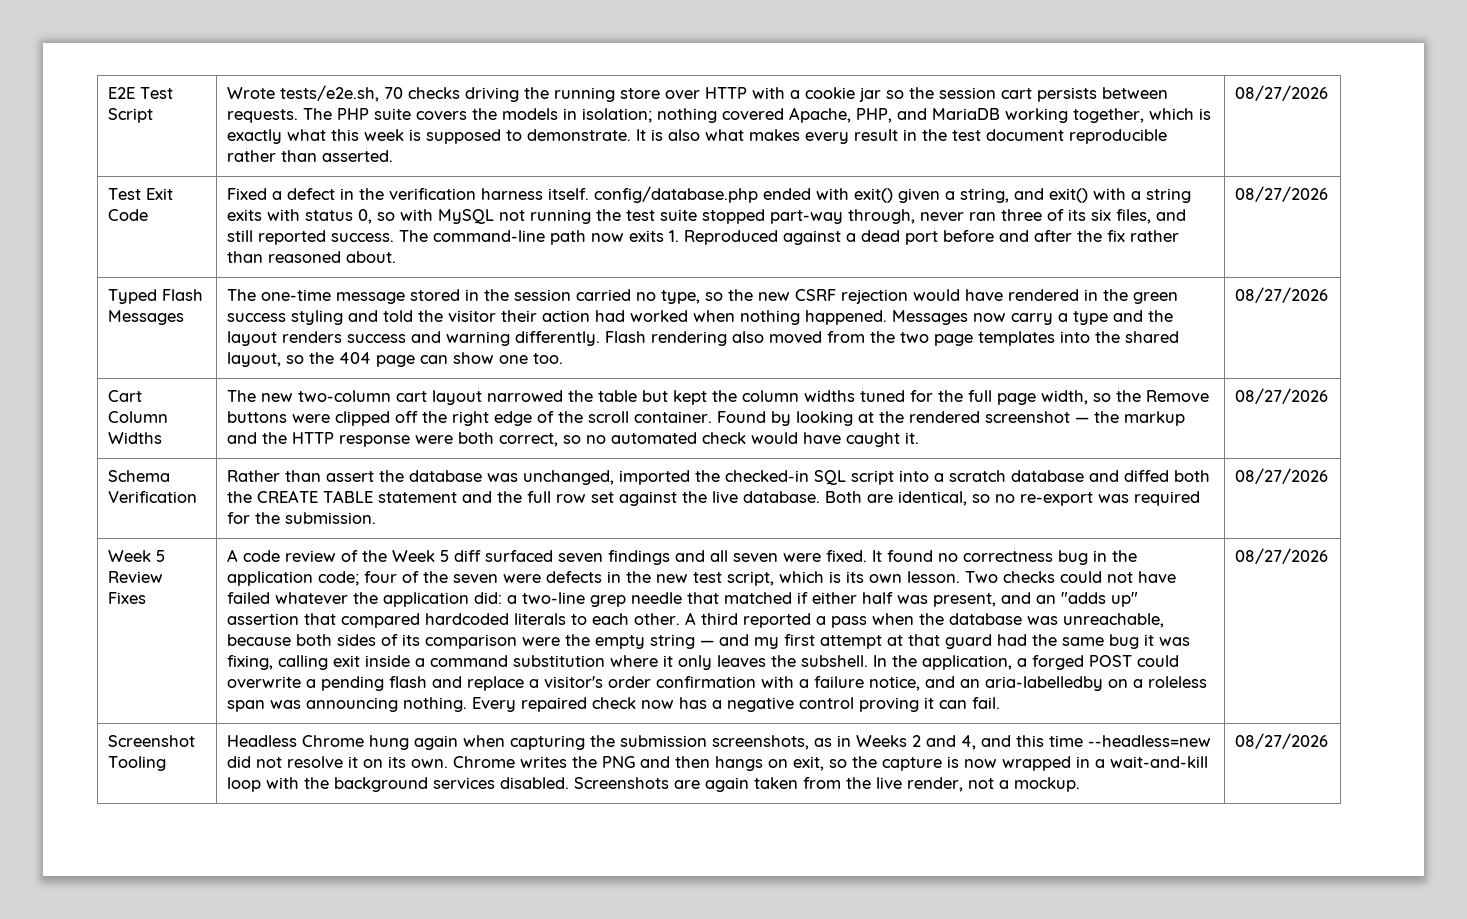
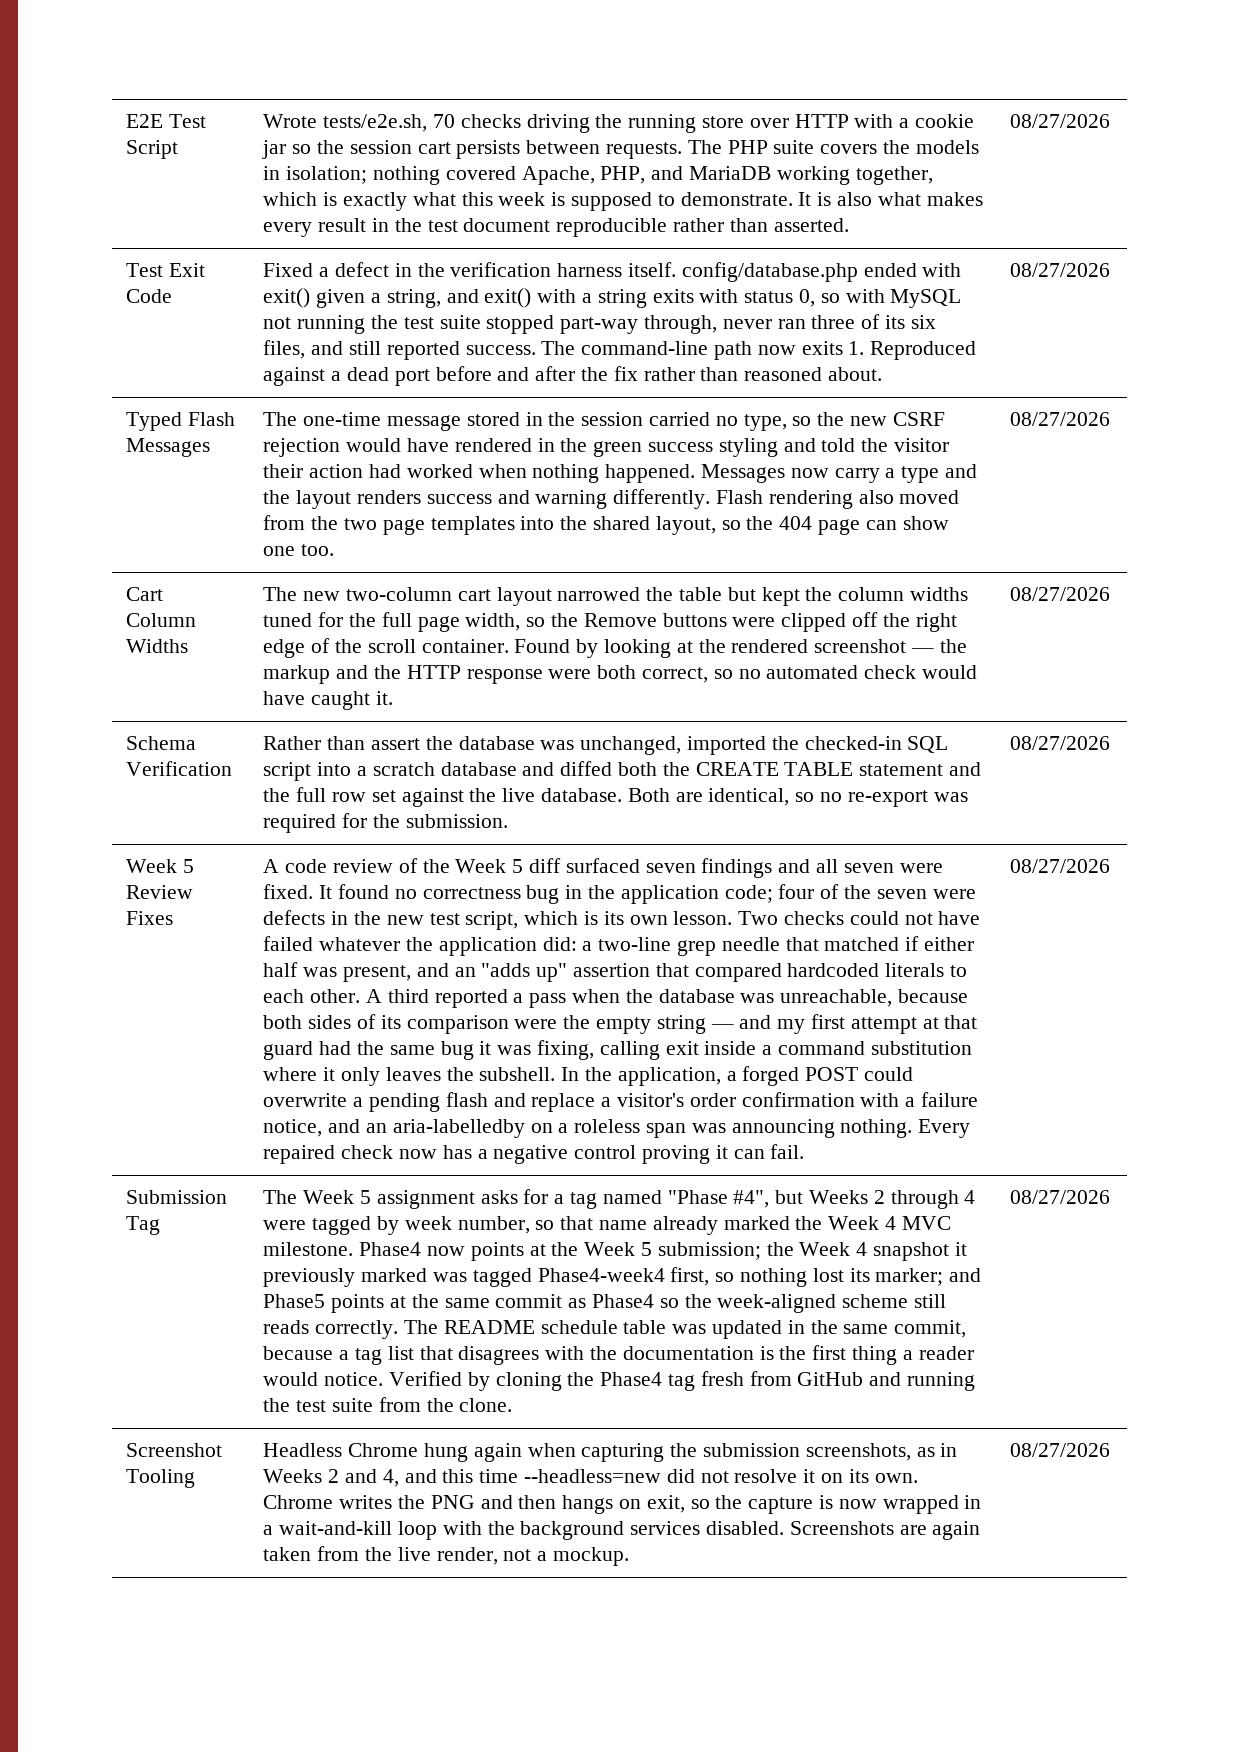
(1329, 556) none -> [126,1190,228,1204] [126,1216,161,1235] [263,1189,976,1209] [263,1216,951,1235] [263,1242,967,1261] [263,1267,982,1287] [263,1294,946,1313] [263,1320,967,1339] [263,1345,974,1365] [263,1371,975,1391] [263,1397,513,1412] [1010,1190,1111,1204] // Submission Tag | The Week 5 assignment asks for a tag named "Phase #4", but Weeks 2 through 4 were tagged by week number, so that name already marked the Week 4 MVC milestone. Phase4 now points at the Week 5 submission; the Week 4 snapshot it previously marked was tagged Phase4-week4 first, so nothing lost its marker; and Phase5 points at the same commit as Phase4 so the week-aligned scheme still reads correctly. The README schedule table was updated in the same commit, because a tag list that disagrees with the documentation is the first thing a reader would notice. Verified by cloning the Phase4 tag fresh from GitHub and running the test suite from the clone. | 08/27/2026

